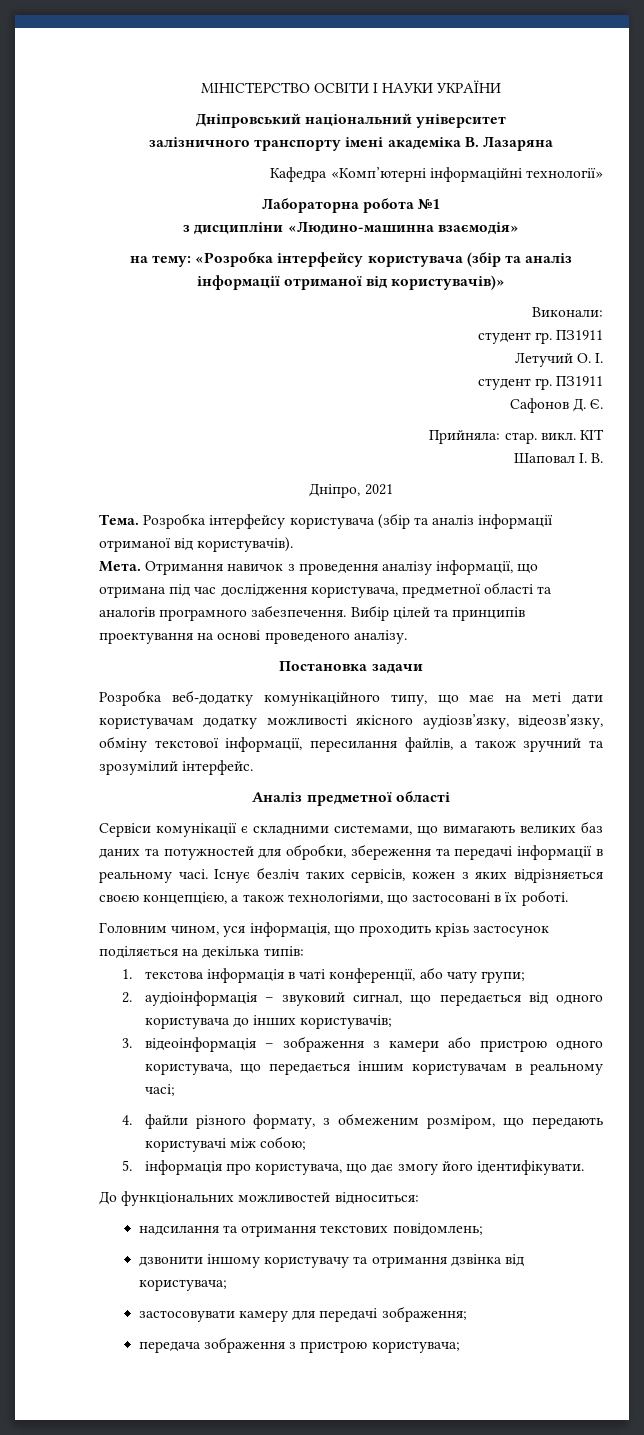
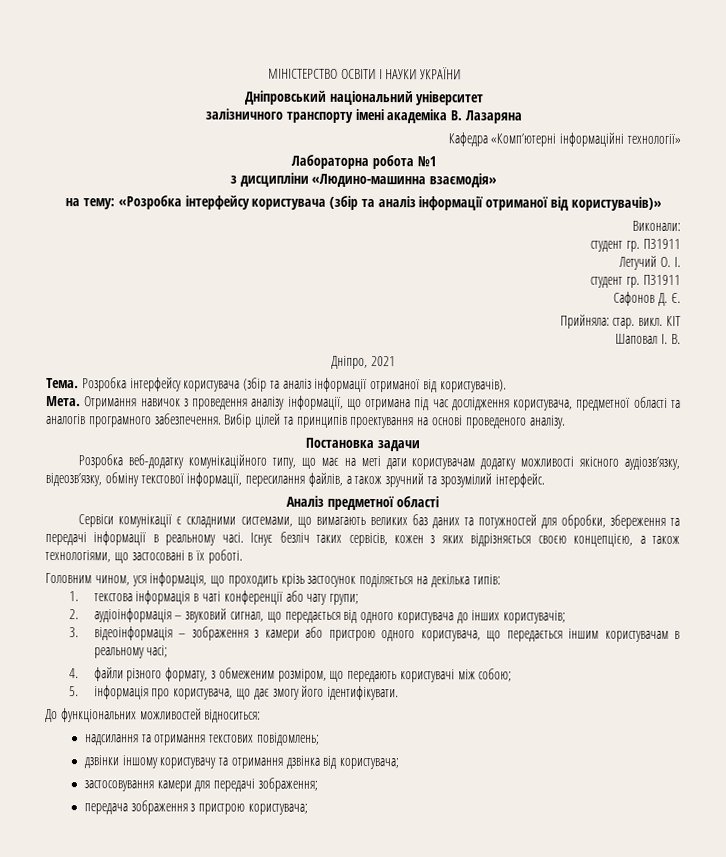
[329,968,416,983] конференції, -> [223,590,283,605] конференції
[138,1256,203,1267] дзвонити -> [83,755,119,769] дзвінки
[138,1310,289,1322] застосовувати камеру -> [83,780,192,792] застосовування камери

